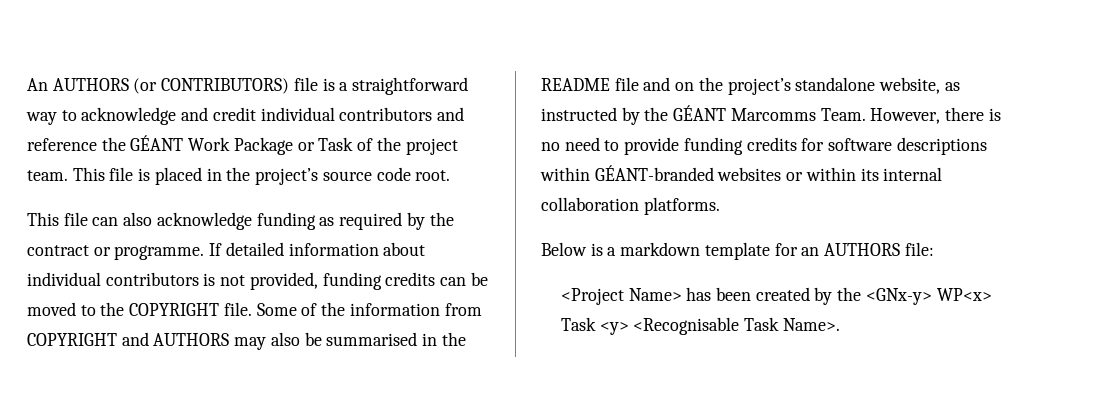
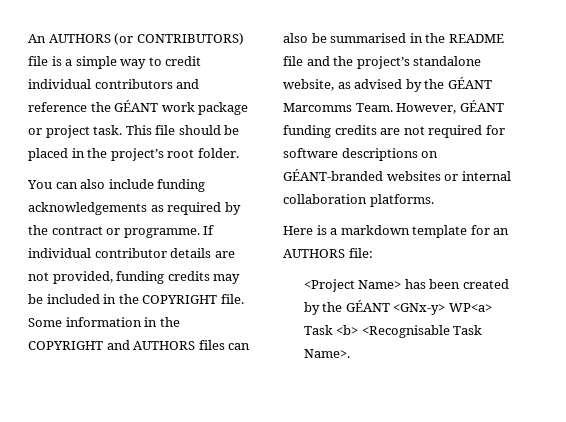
[352,77,469,95] straightforward -> [75,56,117,69] simple
[81,107,209,125] acknowledge and -> (162, 61) none
[188,137,458,155] [27,167,451,185] [27,212,316,230] Work Package or Task of the project team. This file is placed in the project’s source code root. // This file can also acknowledge funding -> [161,102,249,115] [28,125,240,138] [28,148,239,161] [27,179,206,192] [28,202,147,215] work package or project task. This file should be placed in the project’s root folder. // You can also include funding acknowledgements
[225,242,426,256] [27,272,488,290] [27,302,482,316] detailed information about individual contributors is not provided, funding credits can be moved to the COPYRIGHT file. Some of the information from -> [28,248,235,258] [28,271,241,284] [28,294,244,304] [28,317,180,327] individual contributor details are not provided, funding credits may be included in the COPYRIGHT file. Some information in the
[234,337,267,350] may -> [198,340,251,350] files can
[675,82,695,91] on -> (330, 61) none
[541,107,617,121] instructed -> [354,79,403,89] advised
[945,107,1001,121] [541,137,797,155] there is no need to provide funding credits -> [459,100,504,112] [283,125,483,138] GÉANT funding credits are not required
[540,167,590,181] within -> [421,151,439,158] on
[805,167,879,181] within its -> (459, 177) none
[541,242,587,256] Below -> [283,226,313,235] Here
[865,288,992,305] [560,317,629,335] <GNx-y> WP<x> Task <y> -> [345,300,492,315] [303,325,359,335] GÉANT <GNx-y> WP<a> Task <b>

